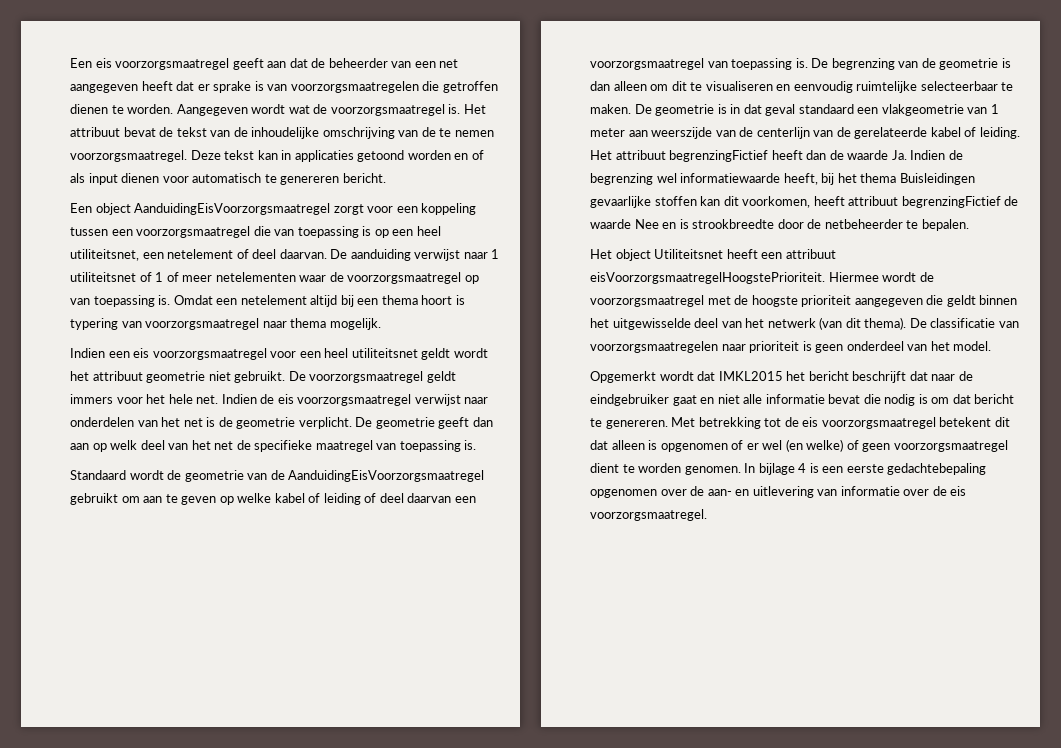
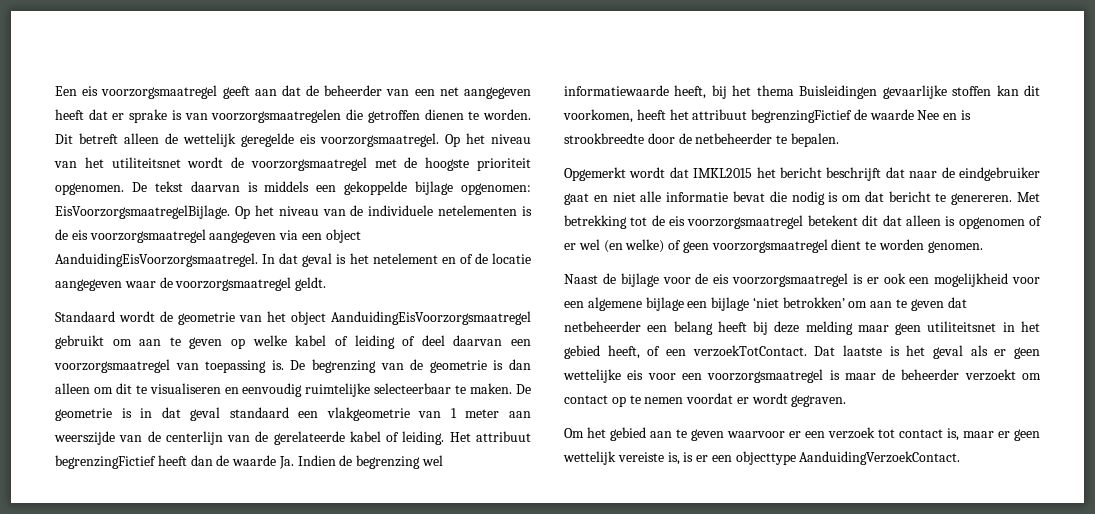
[176,104,486,116] [70,127,494,139] [70,150,484,162] [70,173,386,185] [70,203,477,215] [70,226,441,238] [70,249,500,261] [70,272,479,284] [70,295,465,307] [70,318,381,330] [70,348,488,360] [70,371,456,383] [70,394,489,406] [70,417,493,429] [70,440,477,452] Aangegeven wordt wat de voorzorgsmaatregel is. Het attribuut bevat de tekst van de inhoudelijke omschrijving van de te nemen voorzorgsmaatregel. Deze tekst kan in applicaties getoond worden en of als input dienen voor automatisch te genereren bericht. // Een object AanduidingEisVoorzorgsmaatregel zorgt voor een koppeling tussen een voorzorgsmaatregel die van toepassing is op een heel utiliteitsnet, een netelement of deel daarvan. De aanduiding verwijst naar 1 utiliteitsnet of 1 of meer netelementen waar de voorzorgsmaatregel op van toepassing is. Omdat een netelement altijd bij een thema hoort is typering van voorzorgsmaatregel naar thema mogelijk. // Indien een eis voorzorgsmaatregel voor een heel utiliteitsnet geldt wordt het attribuut geometrie niet gebruikt. De voorzorgsmaatregel geldt immers voor het hele net. Indien de eis voorzorgsmaatregel verwijst naar onderdelen van het net is de geometrie verplicht. De geometrie geeft dan aan op welk deel van het net de specifieke maatregel van toepassing is. -> [55,133,531,147] [54,157,531,171] [55,181,531,195] [55,205,532,219] [55,229,361,243] [55,253,532,267] [55,277,327,291] Dit betreft alleen de wettelijk geregelde eis voorzorgsmaatregel. Op het niveau van het utiliteitsnet wordt de voorzorgsmaatregel met de hoogste prioriteit opgenomen. De tekst daarvan is middels een gekoppelde bijlage opgenomen: EisVoorzorgsmaatregelBijlage. Op het niveau van de individuele netelementen is de eis voorzorgsmaatregel aangegeven via een object AanduidingEisVoorzorgsmaatregel. In dat geval is het netelement en of de locatie aangegeven waar de voorzorgsmaatregel geldt.
[270,470,285,480] de -> [267,311,326,325] het object
(845, 201) none -> [669,109,689,120] het
[590,249,836,261] [590,272,934,284] [590,295,1018,307] [590,317,1019,330] [590,341,992,353] // Het object Utiliteitsnet heeft een attribuut eisVoorzorgsmaatregelHoogstePrioriteit. Hiermee wordt de voorzorgsmaatregel met de hoogste prioriteit aangegeven die geldt binnen het uitgewisselde deel van het netwerk (van dit thema). De classificatie van voorzorgsmaatregelen naar prioriteit is geen onderdeel van het model. -> (839, 140) none
[744,463,987,475] [590,486,967,498] [590,509,707,521] In bijlage 4 is een eerste gedachtebepaling opgenomen over de aan- en uitlevering van informatie over de eis voorzorgsmaatregel. -> [564,273,1040,287] [564,297,967,311] [564,321,1040,335] [564,345,1040,359] [563,369,1041,383] [564,393,847,407] [564,427,1040,441] [563,451,961,465] // Naast de bijlage voor de eis voorzorgsmaatregel is er ook een mogelijkheid voor een algemene bijlage een bijlage ‘niet betrokken’ om aan te geven dat netbeheerder een belang heeft bij deze melding maar geen utiliteitsnet in het gebied heeft, of een verzoekTotContact. Dat laatste is het geval als er geen wettelijke eis voor een voorzorgsmaatregel is maar de beheerder verzoekt om contact op te nemen voordat er wordt gegraven. // Om het gebied aan te geven waarvoor er een verzoek tot contact is, maar er geen wettelijk vereiste is, is er een objecttype AanduidingVerzoekContact.

